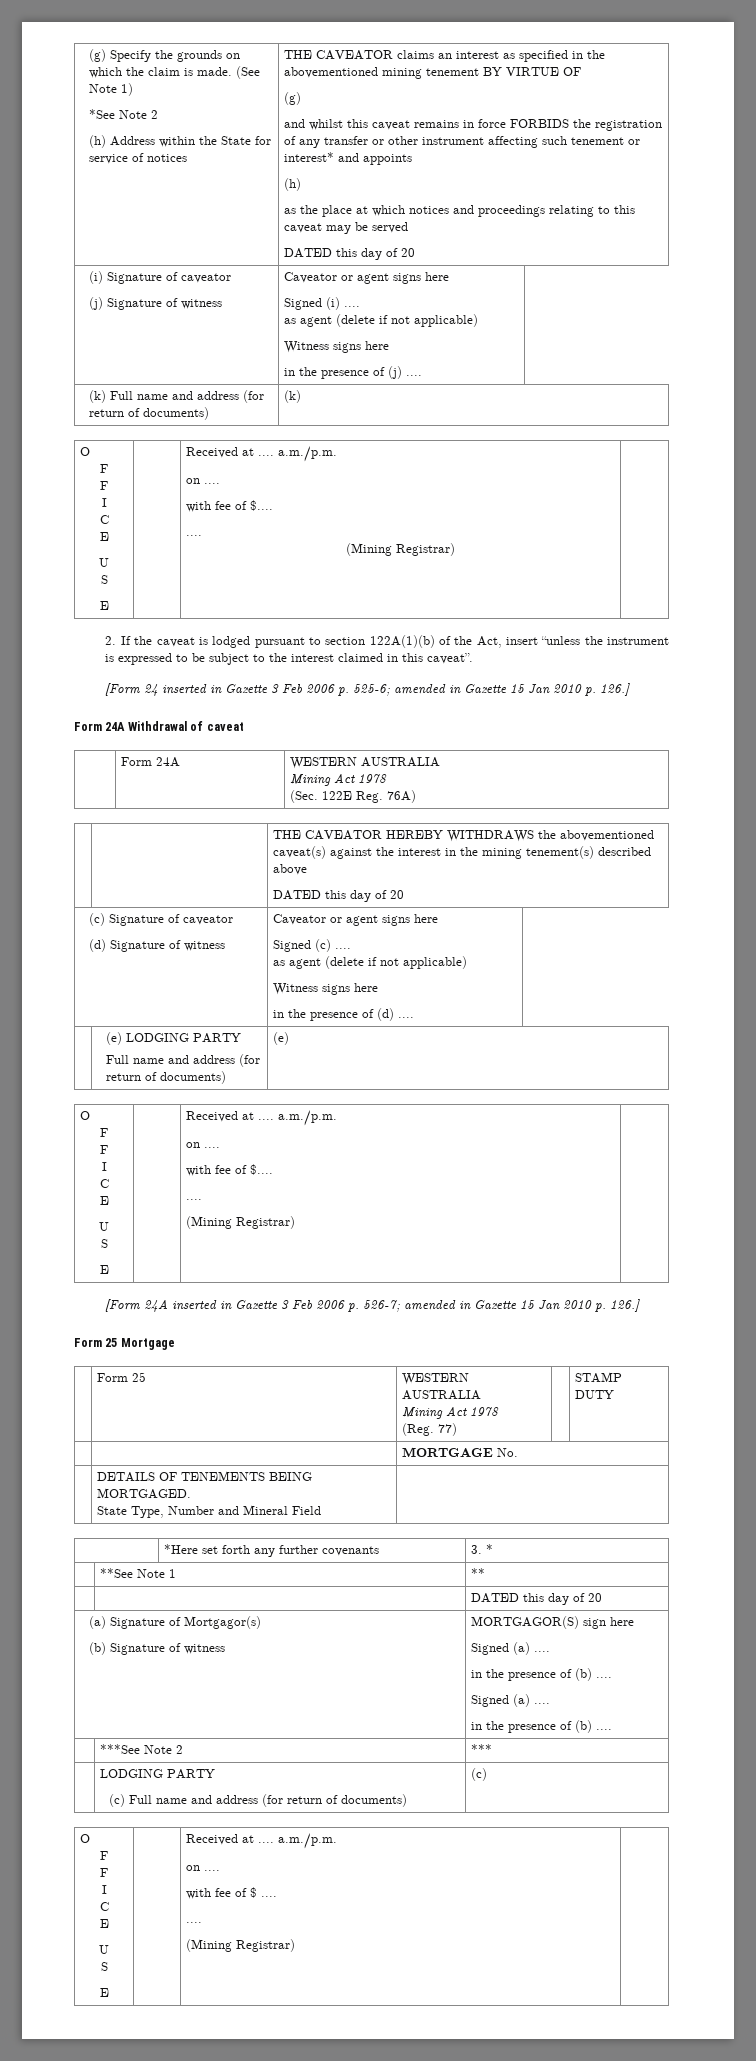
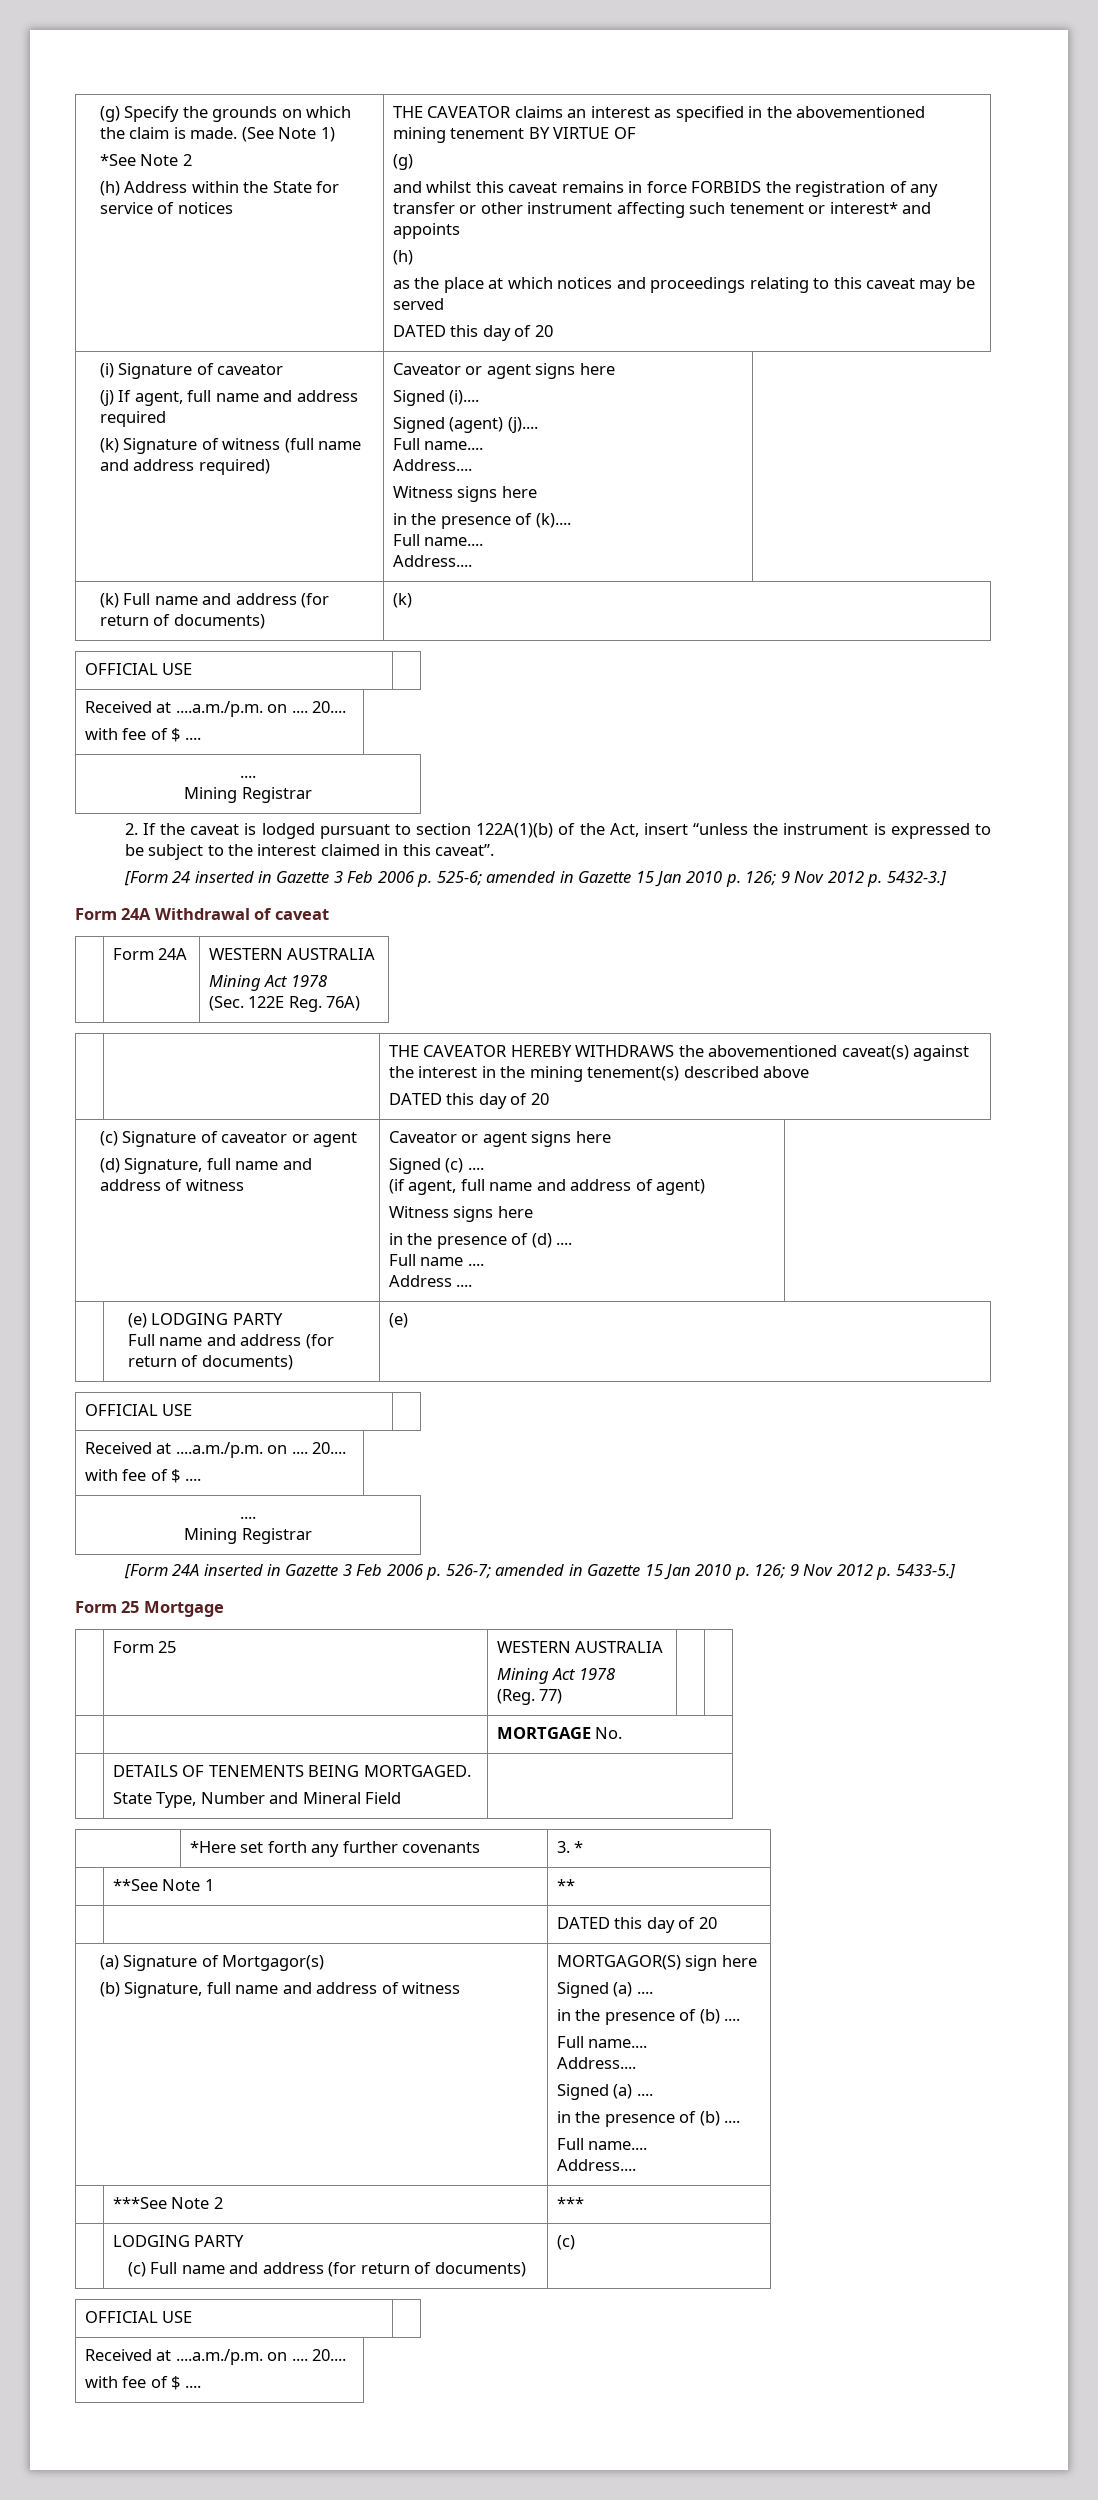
[107,298,223,310] [283,272,449,284] [283,297,360,310] [283,314,478,327] [283,341,389,353] [283,366,422,379] Signature of witness | Caveator or agent signs here // Signed (i) .... // as agent (delete if not applicable) // Witness signs here // in the presence of (j) .... -> [118,390,358,406] [99,411,166,427] [99,438,362,454] [99,459,270,475] [392,363,615,379] [392,390,480,406] [392,417,538,433] [392,438,484,450] [392,459,472,471] [392,486,537,502] [392,513,571,529] [392,534,484,546] [392,555,472,567] If agent, full name and address required // (k) Signature of witness (full name and address required) | Caveator or agent signs here // Signed (i).... // Signed (agent) (j).... // Full name.... // Address.... // Witness signs here // in the presence of (k).... // Full name.... // Address....
[79,447,90,456] [100,464,108,473] [100,481,108,490] [101,498,107,507] [99,515,109,524] [99,532,109,541] [99,558,109,567] [100,575,108,584] [99,601,109,610] [185,446,337,462] [185,478,220,484] [185,500,273,512] [185,535,202,536] [346,543,455,556] O // F // F // I // C // E // U // S // E | | Received at .... a.m./p.m. // on .... // with fee of $.... // .... // (Mining Registrar) | -> [84,663,193,675] [84,701,347,717] [84,728,201,742] [240,775,256,778] [184,787,312,803] OFFICIAL USE | // Received at ....a.m./p.m. on .... 20.... // with fee of $ .... // .... // Mining Registrar
[600,683,631,696] 126.] -> [745,871,947,887] 126; 9 Nov 2012 p. 5432-3.]
[89,939,166,952] // (d) Signature -> [291,1132,358,1147] [99,1158,312,1174] [99,1179,161,1191] or agent // (d) Signature, full name and address
[272,956,467,969] as agent (delete if not applicable) -> [388,1179,706,1195] (if agent, full name and address of agent)
(414, 1017) none -> [388,1254,484,1266] [388,1275,473,1287] // Full name .... // Address ....
[79,1111,90,1120] [100,1128,108,1137] [100,1145,108,1154] [101,1162,107,1171] [99,1179,109,1188] [99,1196,109,1205] [99,1222,109,1231] [100,1239,108,1248] [99,1265,109,1274] [185,1110,337,1126] [185,1142,220,1148] [185,1164,273,1176] [185,1199,202,1200] [185,1216,295,1229] O // F // F // I // C // E // U // S // E | | Received at .... a.m./p.m. // on .... // with fee of $.... // .... // (Mining Registrar) | -> [84,1404,193,1416] [84,1442,347,1458] [84,1469,201,1483] [240,1516,256,1519] [184,1528,312,1544] OFFICIAL USE | // Received at ....a.m./p.m. on .... 20.... // with fee of $ .... // .... // Mining Registrar
[610,1299,641,1312] 126.] -> [754,1564,956,1580] 126; 9 Nov 2012 p. 5433-5.]
[574,1372,622,1383] [574,1390,614,1399] STAMP DUTY -> (563, 1696) none
[110,1643,166,1655] Signature -> [124,1982,378,1998] Signature, full name and address
[470,1694,550,1707] [470,1720,612,1733] // Signed (a) .... // in the presence of (b) .... -> [556,2036,648,2048] [556,2057,636,2069] [556,2084,653,2100] [556,2111,741,2127] [556,2138,648,2150] [556,2159,636,2171] // Full name.... // Address.... // Signed (a) .... // in the presence of (b) .... // Full name.... // Address....
[79,1834,90,1843] [100,1851,108,1860] [100,1868,108,1877] [101,1885,107,1894] [99,1902,109,1911] [99,1919,109,1928] [99,1945,109,1954] [100,1962,108,1971] [99,1988,109,1997] [185,1833,337,1849] [185,1865,220,1871] [185,1887,277,1899] [185,1922,202,1923] [185,1939,295,1952] O // F // F // I // C // E // U // S // E | | Received at .... a.m./p.m. // on .... // with fee of $ .... // .... // (Mining Registrar) | -> [84,2311,193,2323] [84,2349,347,2365] [84,2376,201,2390] OFFICIAL USE | // Received at ....a.m./p.m. on .... 20.... // with fee of $ ....

